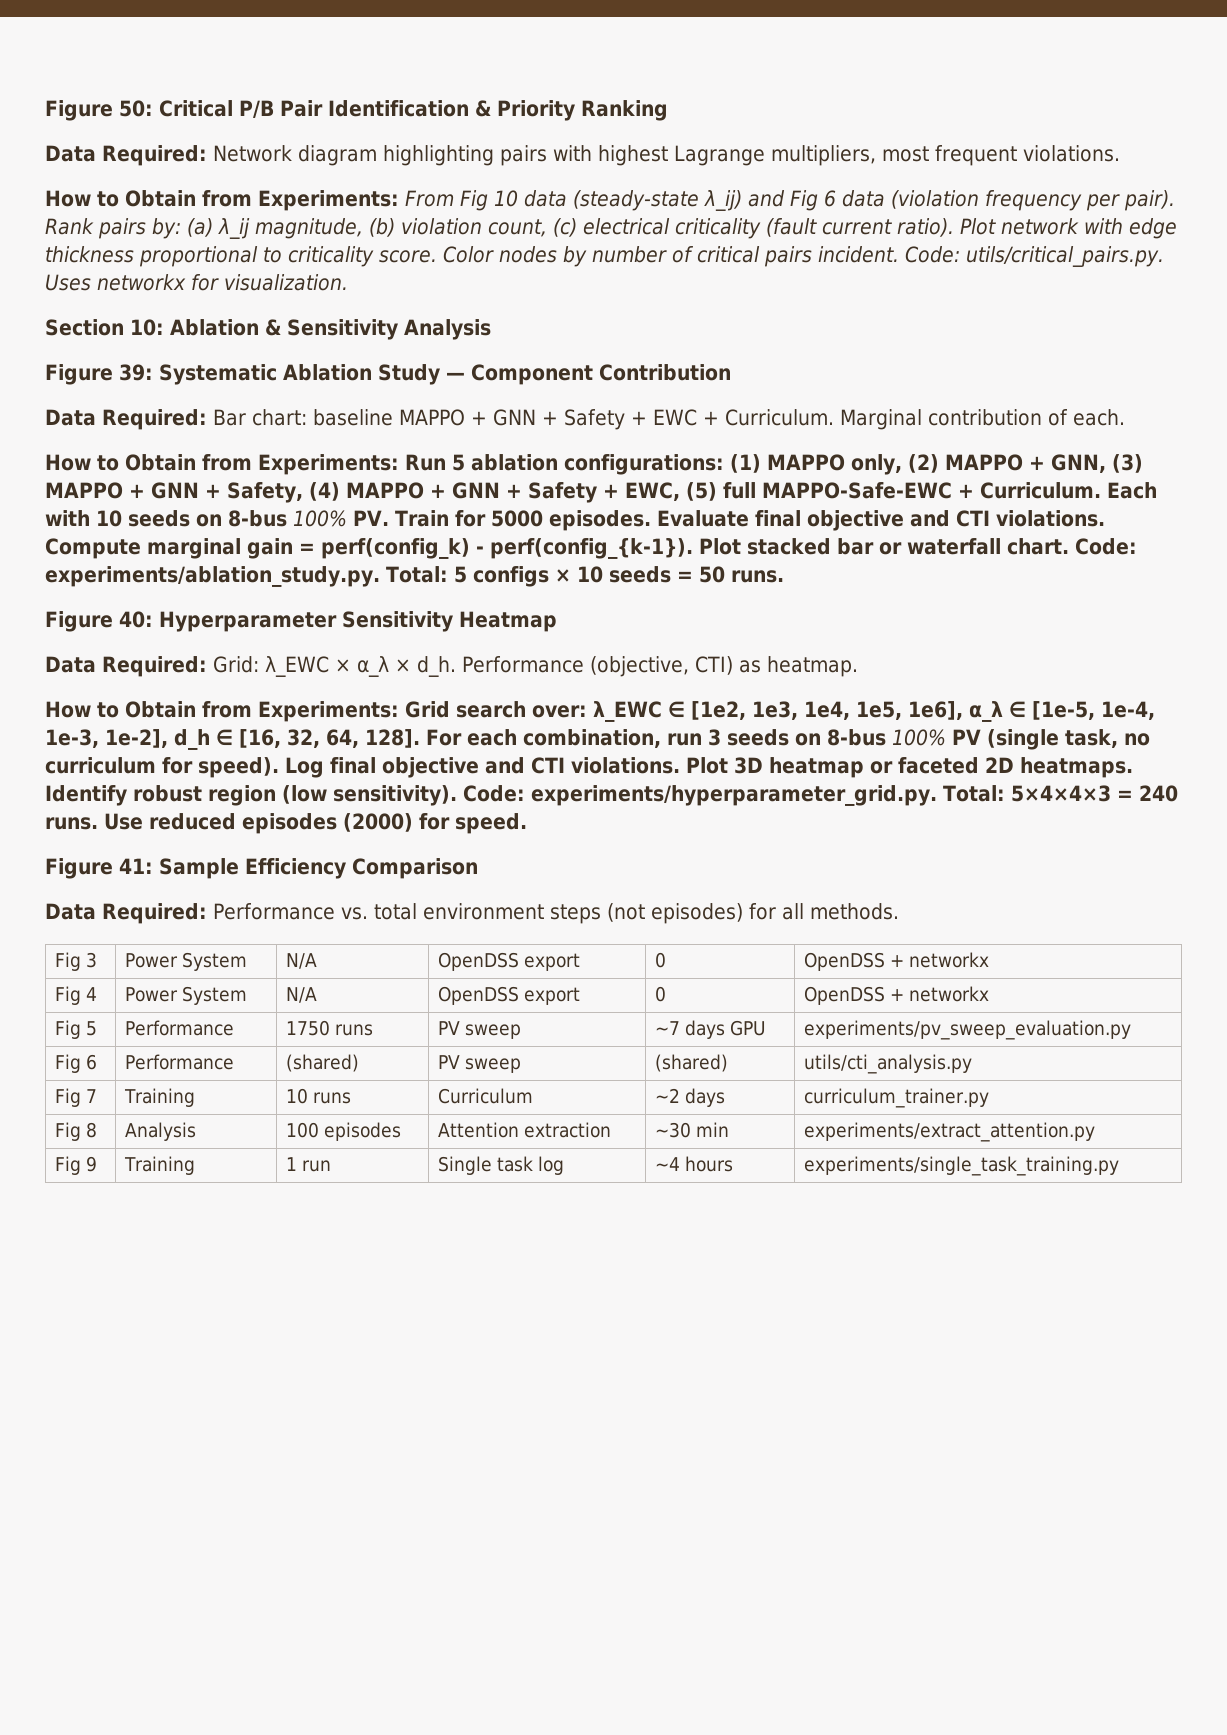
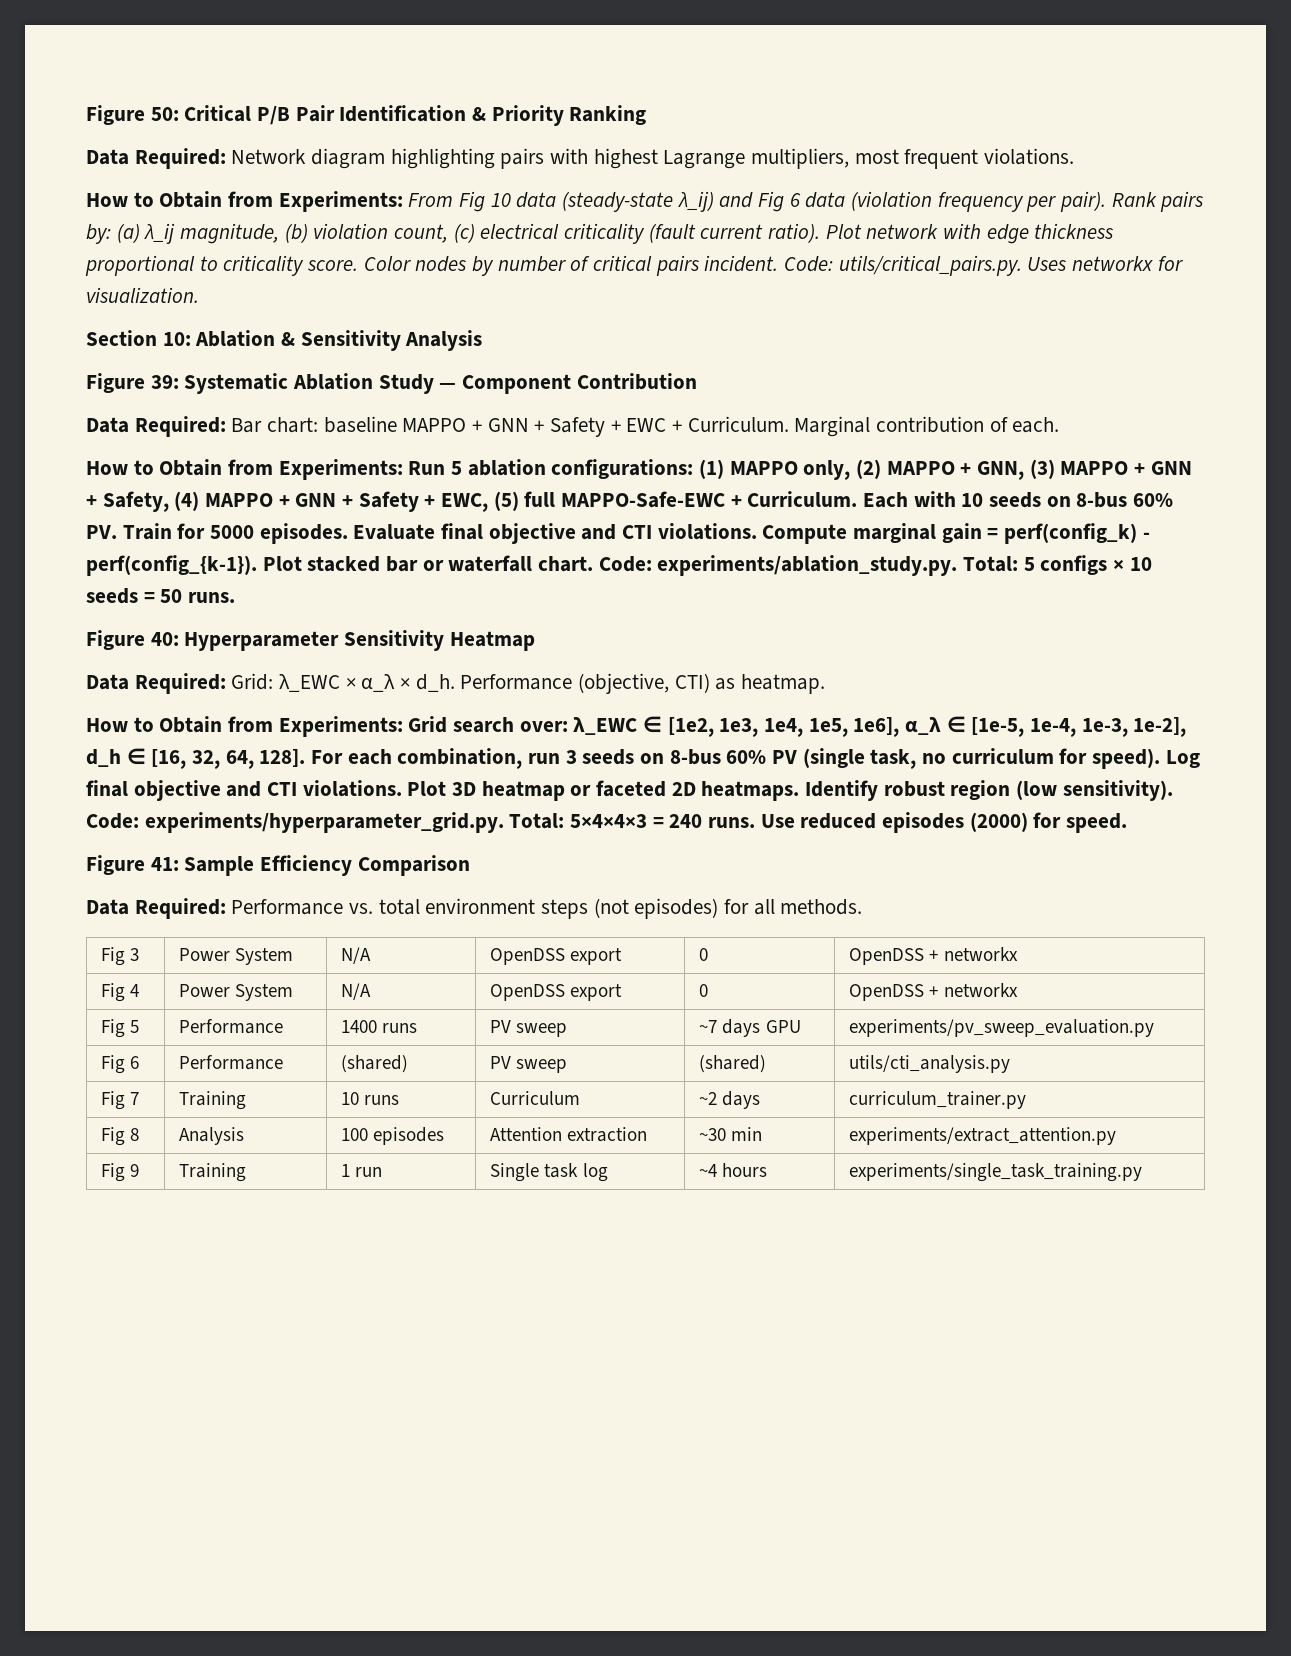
[293,510,347,527] 100% -> [1133,493,1174,507] 60%
[891,729,946,746] 100% -> [726,750,767,764] 60%
[285,1020,330,1036] 1750 -> [341,1020,378,1033] 1400

